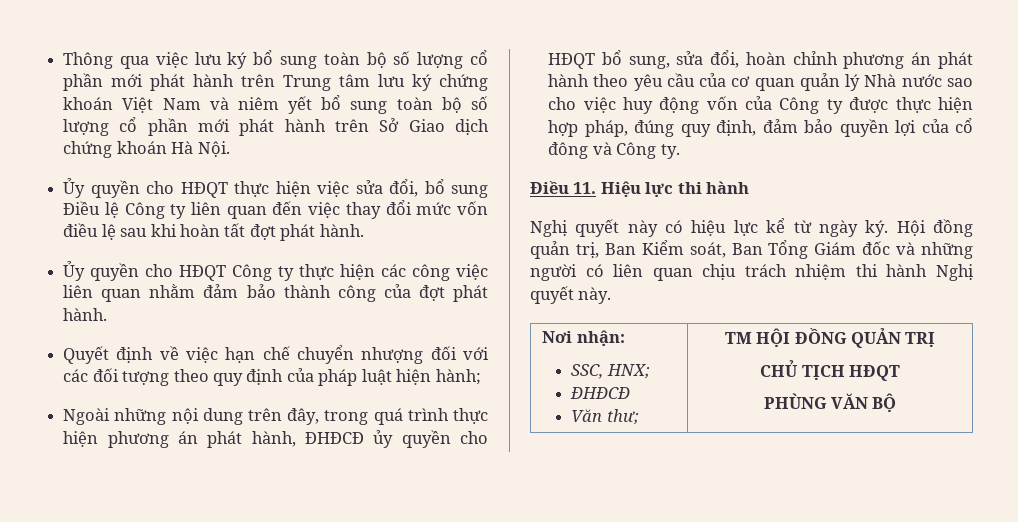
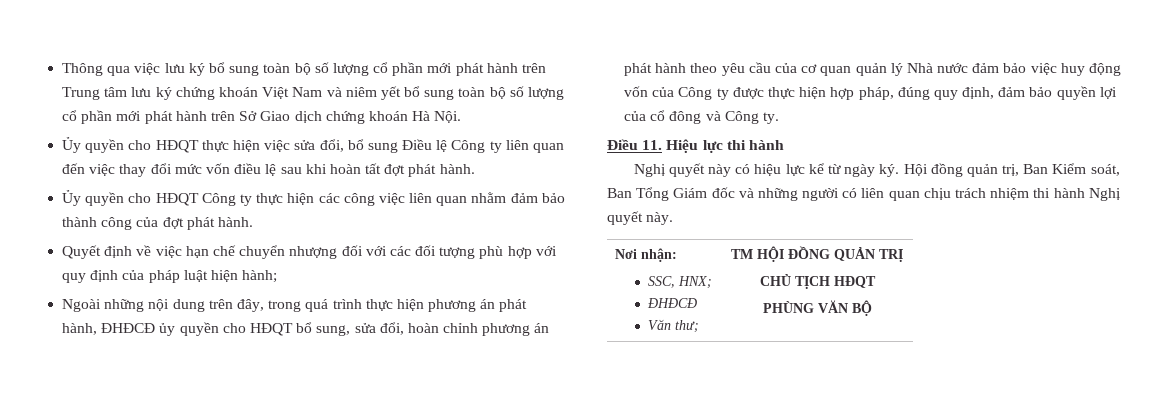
[173,369,209,382] theo -> [479,246,557,259] phù hợp với
[947,78,973,87] [548,97,577,110] sao cho -> [972,63,1027,73] đảm bảo

